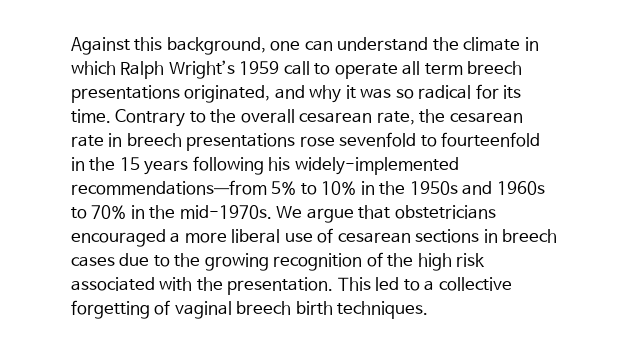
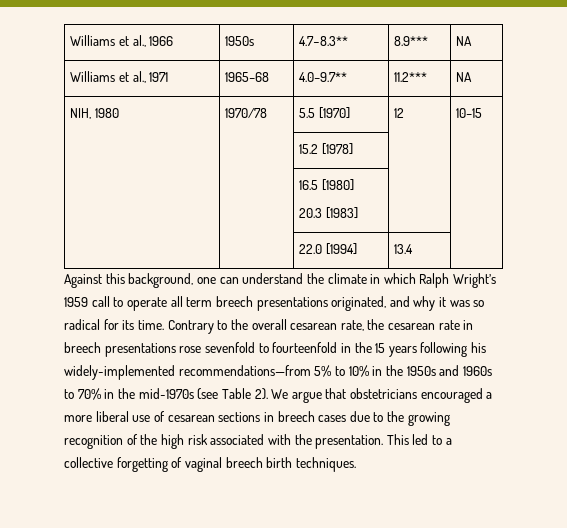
(71, 46) none -> [70,35,174,47] [225,36,255,46] [299,36,349,46] [394,36,429,46] [456,36,473,46] [70,71,169,83] [225,72,270,82] [299,72,348,82] [394,72,428,82] [456,72,473,82] [70,108,120,119] [225,108,268,118] [299,107,351,119] [394,108,405,118] [456,108,483,118] [299,143,354,155] [299,179,355,191] [299,207,359,219] [299,243,358,255] [394,244,414,254] Williams et al., 1966 | 1950s | 4.7−8.3** | 8.9*** | NA // Williams et al., 1971 | 1965–68 | 4.0–9.7** | 11.2*** | NA // NIH, 1980 | 1970/78 | 5.5 [1970] | 12 | 10–15 // | | 15.2 [1978] | | // | | 16.5 [1980] // 20.3 [1983] | | // | | 22.0 [1994] | 13.4 | //
[179,205,272,219] mid-1970s. -> [138,388,268,400] mid-1970s (see Table 2).

